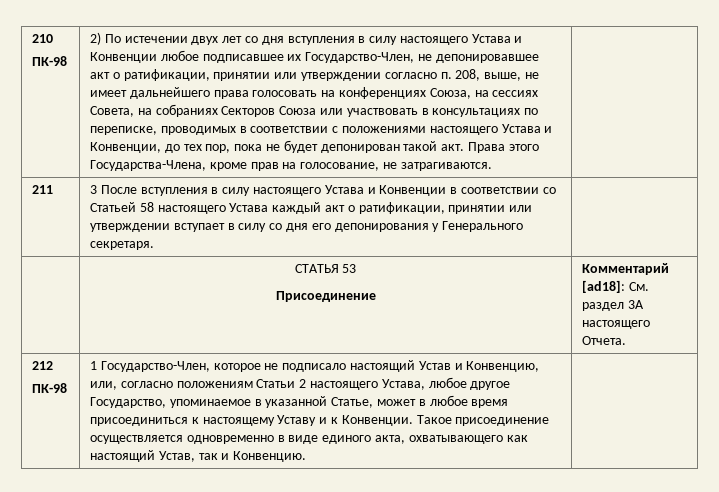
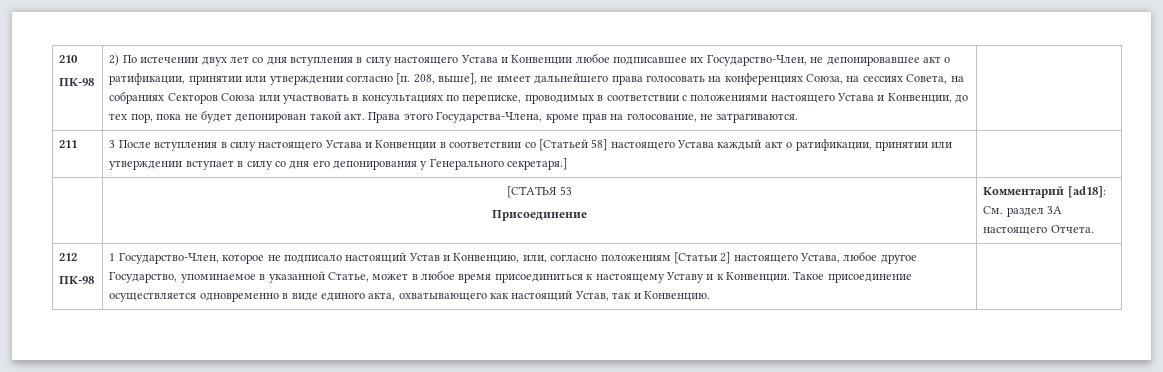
[440,69,522,81] п. 208, выше, -> [396,73,478,85] [п. 208, выше],
[90,202,154,212] Статьей 58 -> [538,139,608,151] [Статьей 58]
[90,241,155,250] [294,264,339,273] секретаря. | // | СТАТЬЯ -> [507,158,568,170] [507,186,558,198] секретаря.] | // | [СТАТЬЯ
[256,379,307,388] Статьи 2 -> [673,252,731,264] [Статьи 2]

